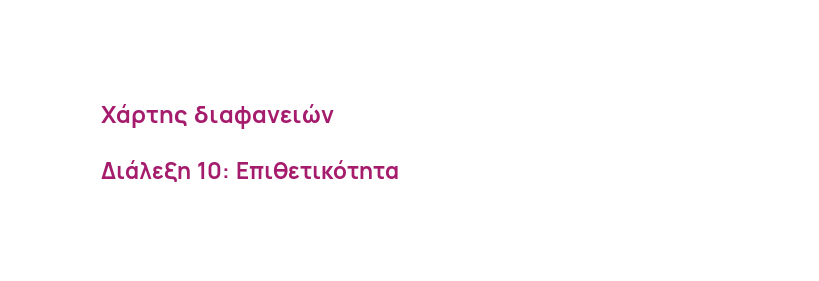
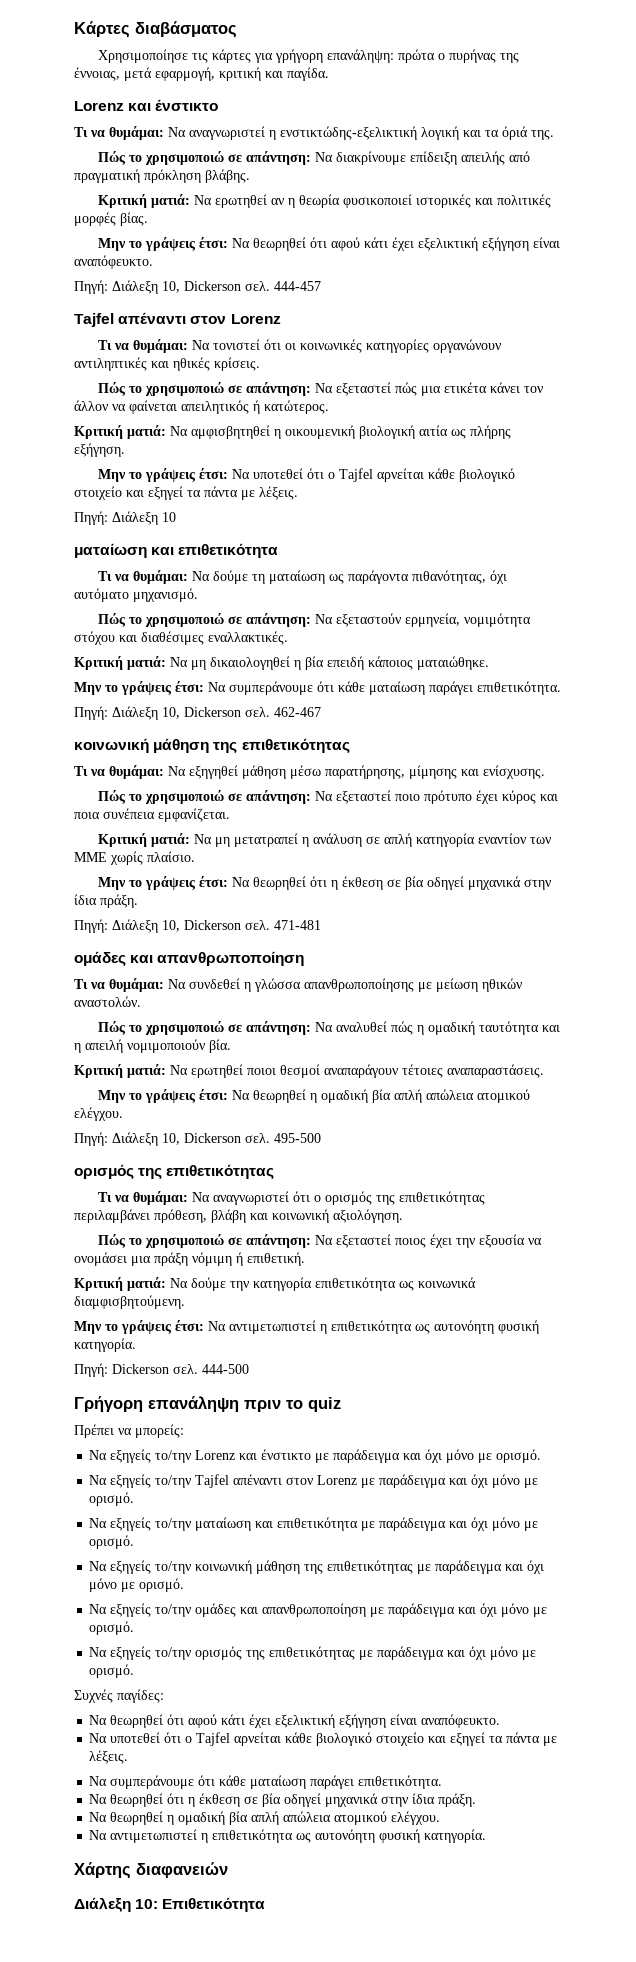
(101, 116) none -> [74,21,237,38] [97,49,519,63] [74,67,329,81] [74,99,219,111] [74,126,554,140] [97,151,530,165] [74,169,250,183] [97,194,551,208] [74,212,148,226] [97,237,560,251] [74,255,153,269] [74,280,321,294] [74,312,281,327] [97,339,501,353] [74,357,260,371] [97,382,543,396] [74,400,329,414] [74,425,511,439] [74,443,125,457] [97,468,515,482] [74,486,298,500] [74,511,176,525] [74,543,279,558] [97,570,507,584] [74,588,198,602] [97,613,531,627] [74,631,288,645] [74,656,489,670] [74,681,561,695] [74,706,321,720] [74,738,350,753] [74,765,545,779] [97,790,558,804] [74,808,230,822] [97,833,551,847] [74,851,195,865] [97,876,551,890] [74,894,138,908] [74,919,321,933] [74,951,305,966] [74,978,522,992] [74,996,141,1007] [97,1021,560,1035] [74,1039,231,1053] [74,1064,544,1078] [97,1089,530,1103] [74,1107,123,1121] [74,1132,321,1146] [74,1164,275,1179] [97,1191,485,1205] [74,1209,403,1223] [97,1234,542,1248] [74,1252,305,1266] [74,1277,476,1291] [74,1295,185,1309] [74,1320,539,1334] [74,1338,136,1352] [74,1363,249,1377] [74,1396,341,1412] [74,1424,184,1438] [89,1449,542,1463] [89,1474,539,1488] [89,1492,135,1506] [89,1517,539,1531] [89,1535,135,1549] [89,1560,545,1574] [89,1578,185,1592] [89,1603,548,1617] [89,1621,135,1635] [89,1646,537,1660] [89,1664,135,1678] [74,1689,164,1703] [89,1714,501,1728] [89,1732,558,1746] [89,1750,129,1764] [89,1775,443,1789] [89,1793,477,1807] [89,1811,441,1825] [89,1829,487,1843] Κάρτες διαβάσματος // Χρησιμοποίησε τις κάρτες για γρήγορη επανάληψη: πρώτα ο πυρήνας της έννοιας, μετά εφαρμογή, κριτική και παγίδα. // Lorenz και ένστικτο // Τι να θυμάμαι: Να αναγνωριστεί η ενστικτώδης-εξελικτική λογική και τα όριά της. // Πώς το χρησιμοποιώ σε απάντηση: Να διακρίνουμε επίδειξη απειλής από πραγματική πρόκληση βλάβης. // Κριτική ματιά: Να ερωτηθεί αν η θεωρία φυσικοποιεί ιστορικές και πολιτικές μορφές βίας. // Μην το γράψεις έτσι: Να θεωρηθεί ότι αφού κάτι έχει εξελικτική εξήγηση είναι αναπόφευκτο. // Πηγή: Διάλεξη 10, Dickerson σελ. 444-457 // Tajfel απέναντι στον Lorenz // Τι να θυμάμαι: Να τονιστεί ότι οι κοινωνικές κατηγορίες οργανώνουν αντιληπτικές και ηθικές κρίσεις. // Πώς το χρησιμοποιώ σε απάντηση: Να εξεταστεί πώς μια ετικέτα κάνει τον άλλον να φαίνεται απειλητικός ή κατώτερος. // Κριτική ματιά: Να αμφισβητηθεί η οικουμενική βιολογική αιτία ως πλήρης εξήγηση. // Μην το γράψεις έτσι: Να υποτεθεί ότι ο Tajfel αρνείται κάθε βιολογικό στοιχείο και εξηγεί τα πάντα με λέξεις. // Πηγή: Διάλεξη 10 // ματαίωση και επιθετικότητα // Τι να θυμάμαι: Να δούμε τη ματαίωση ως παράγοντα πιθανότητας, όχι αυτόματο μηχανισμό. // Πώς το χρησιμοποιώ σε απάντηση: Να εξεταστούν ερμηνεία, νομιμότητα στόχου και διαθέσιμες εναλλακτικές. // Κριτική ματιά: Να μη δικαιολογηθεί η βία επειδή κάποιος ματαιώθηκε. // Μην το γράψεις έτσι: Να συμπεράνουμε ότι κάθε ματαίωση παράγει επιθετικότητα. // Πηγή: Διάλεξη 10, Dickerson σελ. 462-467 // κοινωνική μάθηση της επιθετικότητας // Τι να θυμάμαι: Να εξηγηθεί μάθηση μέσω παρατήρησης, μίμησης και ενίσχυσης. // Πώς το χρησιμοποιώ σε απάντηση: Να εξεταστεί ποιο πρότυπο έχει κύρος και ποια συνέπεια εμφανίζεται. // Κριτική ματιά: Να μη μετατραπεί η ανάλυση σε απλή κατηγορία εναντίον των ΜΜΕ χωρίς πλαίσιο. // Μην το γράψεις έτσι: Να θεωρηθεί ότι η έκθεση σε βία οδηγεί μηχανικά στην ίδια πράξη. // Πηγή: Διάλεξη 10, Dickerson σελ. 471-481 // ομάδες και απανθρωποποίηση // Τι να θυμάμαι: Να συνδεθεί η γλώσσα απανθρωποποίησης με μείωση ηθικών αναστολών. // Πώς το χρησιμοποιώ σε απάντηση: Να αναλυθεί πώς η ομαδική ταυτότητα και η απειλή νομιμοποιούν βία. // Κριτική ματιά: Να ερωτηθεί ποιοι θεσμοί αναπαράγουν τέτοιες αναπαραστάσεις. // Μην το γράψεις έτσι: Να θεωρηθεί η ομαδική βία απλή απώλεια ατομικού ελέγχου. // Πηγή: Διάλεξη 10, Dickerson σελ. 495-500 // ορισμός της επιθετικότητας // Τι να θυμάμαι: Να αναγνωριστεί ότι ο ορισμός της επιθετικότητας περιλαμβάνει πρόθεση, βλάβη και κοινωνική αξιολόγηση. // Πώς το χρησιμοποιώ σε απάντηση: Να εξεταστεί ποιος έχει την εξουσία να ονομάσει μια πράξη νόμιμη ή επιθετική. // Κριτική ματιά: Να δούμε την κατηγορία επιθετικότητα ως κοινωνικά διαμφισβητούμενη. // Μην το γράψεις έτσι: Να αντιμετωπιστεί η επιθετικότητα ως αυτονόητη φυσική κατηγορία. // Πηγή: Dickerson σελ. 444-500 // Γρήγορη επανάληψη πριν το quiz // Πρέπει να μπορείς: // Να εξηγείς το/την Lorenz και ένστικτο με παράδειγμα και όχι μόνο με ορισμό. // Να εξηγείς το/την Tajfel απέναντι στον Lorenz με παράδειγμα και όχι μόνο με ορισμό. // Να εξηγείς το/την ματαίωση και επιθετικότητα με παράδειγμα και όχι μόνο με ορισμό. // Να εξηγείς το/την κοινωνική μάθηση της επιθετικότητας με παράδειγμα και όχι μόνο με ορισμό. // Να εξηγείς το/την ομάδες και απανθρωποποίηση με παράδειγμα και όχι μόνο με ορισμό. // Να εξηγείς το/την ορισμός της επιθετικότητας με παράδειγμα και όχι μόνο με ορισμό. // Συχνές παγίδες: // Να θεωρηθεί ότι αφού κάτι έχει εξελικτική εξήγηση είναι αναπόφευκτο. // Να υποτεθεί ότι ο Tajfel αρνείται κάθε βιολογικό στοιχείο και εξηγεί τα πάντα με λέξεις. // Να συμπεράνουμε ότι κάθε ματαίωση παράγει επιθετικότητα. // Να θεωρηθεί ότι η έκθεση σε βία οδηγεί μηχανικά στην ίδια πράξη. // Να θεωρηθεί η ομαδική βία απλή απώλεια ατομικού ελέγχου. // Να αντιμετωπιστεί η επιθετικότητα ως αυτονόητη φυσική κατηγορία. //

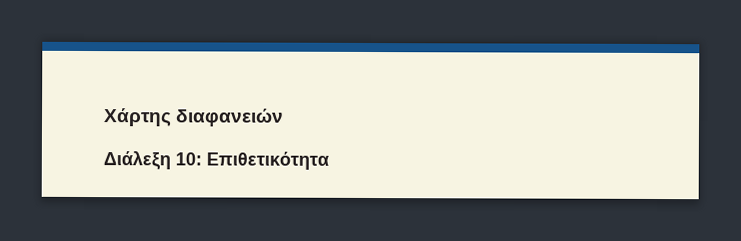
[74,21,237,38] [97,49,519,63] [74,67,329,81] [74,99,219,111] [74,126,554,140] [97,151,530,165] [74,169,250,183] [97,194,551,208] [74,212,148,226] [97,237,560,251] [74,255,153,269] [74,280,321,294] [74,312,281,327] [97,339,501,353] [74,357,260,371] [97,382,543,396] [74,400,329,414] [74,425,511,439] [74,443,125,457] [97,468,515,482] [74,486,298,500] [74,511,176,525] [74,543,279,558] [97,570,507,584] [74,588,198,602] [97,613,531,627] [74,631,288,645] [74,656,489,670] [74,681,561,695] [74,706,321,720] [74,738,350,753] [74,765,545,779] [97,790,558,804] [74,808,230,822] [97,833,551,847] [74,851,195,865] [97,876,551,890] [74,894,138,908] [74,919,321,933] [74,951,305,966] [74,978,522,992] [74,996,141,1007] [97,1021,560,1035] [74,1039,231,1053] [74,1064,544,1078] [97,1089,530,1103] [74,1107,123,1121] [74,1132,321,1146] [74,1164,275,1179] [97,1191,485,1205] [74,1209,403,1223] [97,1234,542,1248] [74,1252,305,1266] [74,1277,476,1291] [74,1295,185,1309] [74,1320,539,1334] [74,1338,136,1352] [74,1363,249,1377] [74,1396,341,1412] [74,1424,184,1438] [89,1449,542,1463] [89,1474,539,1488] [89,1492,135,1506] [89,1517,539,1531] [89,1535,135,1549] [89,1560,545,1574] [89,1578,185,1592] [89,1603,548,1617] [89,1621,135,1635] [89,1646,537,1660] [89,1664,135,1678] [74,1689,164,1703] [89,1714,501,1728] [89,1732,558,1746] [89,1750,129,1764] [89,1775,443,1789] [89,1793,477,1807] [89,1811,441,1825] [89,1829,487,1843] Κάρτες διαβάσματος // Χρησιμοποίησε τις κάρτες για γρήγορη επανάληψη: πρώτα ο πυρήνας της έννοιας, μετά εφαρμογή, κριτική και παγίδα. // Lorenz και ένστικτο // Τι να θυμάμαι: Να αναγνωριστεί η ενστικτώδης-εξελικτική λογική και τα όριά της. // Πώς το χρησιμοποιώ σε απάντηση: Να διακρίνουμε επίδειξη απειλής από πραγματική πρόκληση βλάβης. // Κριτική ματιά: Να ερωτηθεί αν η θεωρία φυσικοποιεί ιστορικές και πολιτικές μορφές βίας. // Μην το γράψεις έτσι: Να θεωρηθεί ότι αφού κάτι έχει εξελικτική εξήγηση είναι αναπόφευκτο. // Πηγή: Διάλεξη 10, Dickerson σελ. 444-457 // Tajfel απέναντι στον Lorenz // Τι να θυμάμαι: Να τονιστεί ότι οι κοινωνικές κατηγορίες οργανώνουν αντιληπτικές και ηθικές κρίσεις. // Πώς το χρησιμοποιώ σε απάντηση: Να εξεταστεί πώς μια ετικέτα κάνει τον άλλον να φαίνεται απειλητικός ή κατώτερος. // Κριτική ματιά: Να αμφισβητηθεί η οικουμενική βιολογική αιτία ως πλήρης εξήγηση. // Μην το γράψεις έτσι: Να υποτεθεί ότι ο Tajfel αρνείται κάθε βιολογικό στοιχείο και εξηγεί τα πάντα με λέξεις. // Πηγή: Διάλεξη 10 // ματαίωση και επιθετικότητα // Τι να θυμάμαι: Να δούμε τη ματαίωση ως παράγοντα πιθανότητας, όχι αυτόματο μηχανισμό. // Πώς το χρησιμοποιώ σε απάντηση: Να εξεταστούν ερμηνεία, νομιμότητα στόχου και διαθέσιμες εναλλακτικές. // Κριτική ματιά: Να μη δικαιολογηθεί η βία επειδή κάποιος ματαιώθηκε. // Μην το γράψεις έτσι: Να συμπεράνουμε ότι κάθε ματαίωση παράγει επιθετικότητα. // Πηγή: Διάλεξη 10, Dickerson σελ. 462-467 // κοινωνική μάθηση της επιθετικότητας // Τι να θυμάμαι: Να εξηγηθεί μάθηση μέσω παρατήρησης, μίμησης και ενίσχυσης. // Πώς το χρησιμοποιώ σε απάντηση: Να εξεταστεί ποιο πρότυπο έχει κύρος και ποια συνέπεια εμφανίζεται. // Κριτική ματιά: Να μη μετατραπεί η ανάλυση σε απλή κατηγορία εναντίον των ΜΜΕ χωρίς πλαίσιο. // Μην το γράψεις έτσι: Να θεωρηθεί ότι η έκθεση σε βία οδηγεί μηχανικά στην ίδια πράξη. // Πηγή: Διάλεξη 10, Dickerson σελ. 471-481 // ομάδες και απανθρωποποίηση // Τι να θυμάμαι: Να συνδεθεί η γλώσσα απανθρωποποίησης με μείωση ηθικών αναστολών. // Πώς το χρησιμοποιώ σε απάντηση: Να αναλυθεί πώς η ομαδική ταυτότητα και η απειλή νομιμοποιούν βία. // Κριτική ματιά: Να ερωτηθεί ποιοι θεσμοί αναπαράγουν τέτοιες αναπαραστάσεις. // Μην το γράψεις έτσι: Να θεωρηθεί η ομαδική βία απλή απώλεια ατομικού ελέγχου. // Πηγή: Διάλεξη 10, Dickerson σελ. 495-500 // ορισμός της επιθετικότητας // Τι να θυμάμαι: Να αναγνωριστεί ότι ο ορισμός της επιθετικότητας περιλαμβάνει πρόθεση, βλάβη και κοινωνική αξιολόγηση. // Πώς το χρησιμοποιώ σε απάντηση: Να εξεταστεί ποιος έχει την εξουσία να ονομάσει μια πράξη νόμιμη ή επιθετική. // Κριτική ματιά: Να δούμε την κατηγορία επιθετικότητα ως κοινωνικά διαμφισβητούμενη. // Μην το γράψεις έτσι: Να αντιμετωπιστεί η επιθετικότητα ως αυτονόητη φυσική κατηγορία. // Πηγή: Dickerson σελ. 444-500 // Γρήγορη επανάληψη πριν το quiz // Πρέπει να μπορείς: // Να εξηγείς το/την Lorenz και ένστικτο με παράδειγμα και όχι μόνο με ορισμό. // Να εξηγείς το/την Tajfel απέναντι στον Lorenz με παράδειγμα και όχι μόνο με ορισμό. // Να εξηγείς το/την ματαίωση και επιθετικότητα με παράδειγμα και όχι μόνο με ορισμό. // Να εξηγείς το/την κοινωνική μάθηση της επιθετικότητας με παράδειγμα και όχι μόνο με ορισμό. // Να εξηγείς το/την ομάδες και απανθρωποποίηση με παράδειγμα και όχι μόνο με ορισμό. // Να εξηγείς το/την ορισμός της επιθετικότητας με παράδειγμα και όχι μόνο με ορισμό. // Συχνές παγίδες: // Να θεωρηθεί ότι αφού κάτι έχει εξελικτική εξήγηση είναι αναπόφευκτο. // Να υποτεθεί ότι ο Tajfel αρνείται κάθε βιολογικό στοιχείο και εξηγεί τα πάντα με λέξεις. // Να συμπεράνουμε ότι κάθε ματαίωση παράγει επιθετικότητα. // Να θεωρηθεί ότι η έκθεση σε βία οδηγεί μηχανικά στην ίδια πράξη. // Να θεωρηθεί η ομαδική βία απλή απώλεια ατομικού ελέγχου. // Να αντιμετωπιστεί η επιθετικότητα ως αυτονόητη φυσική κατηγορία. // -> (103, 117) none

